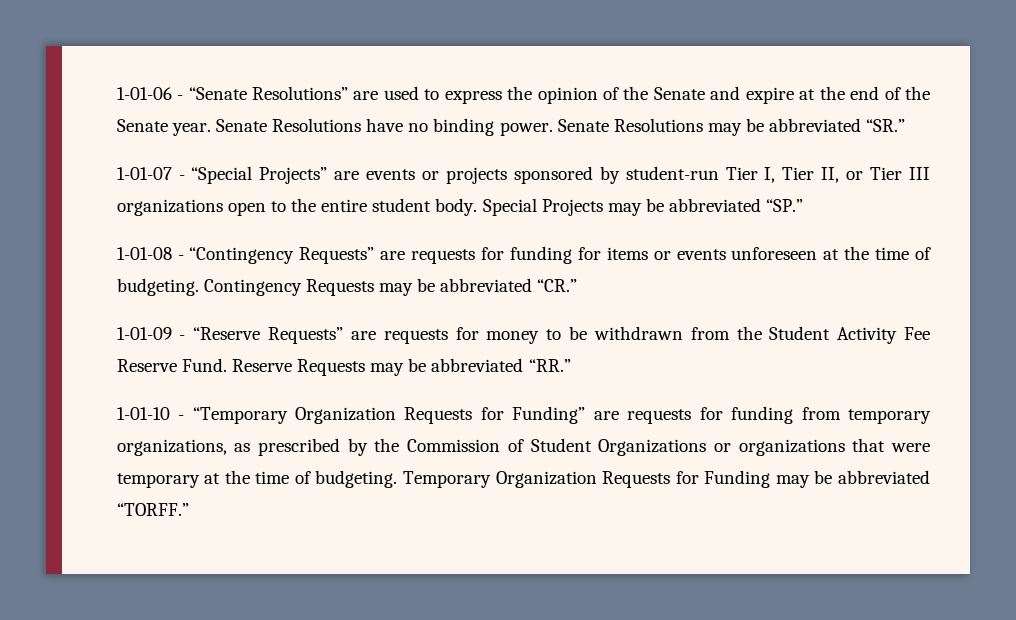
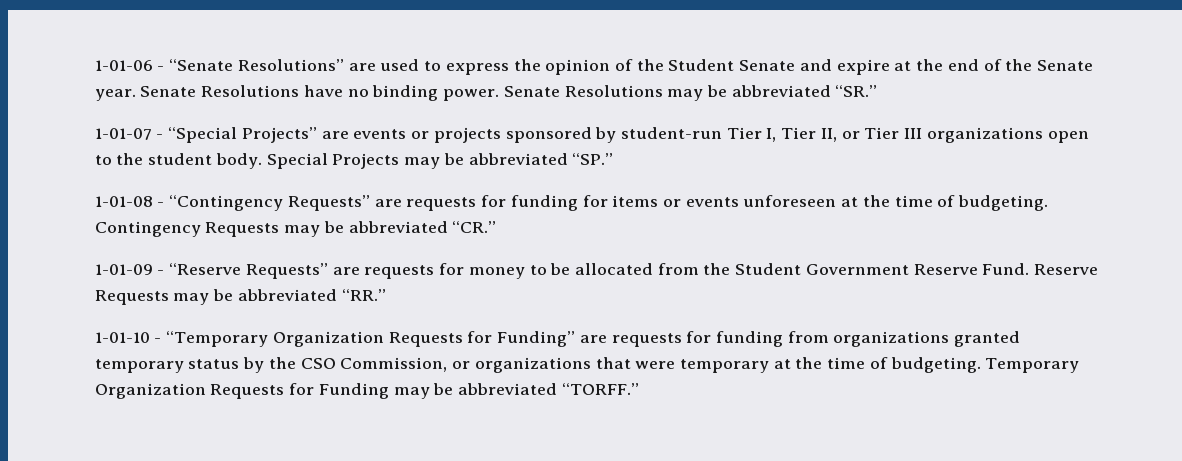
(649, 93) none -> [668,59,735,71] Student
[321,199,368,212] entire -> (144, 159) none
[593,326,683,340] withdrawn -> [575,263,654,275] allocated
[837,327,931,344] Activity Fee -> [805,264,909,275] Government
[848,409,932,424] [116,438,707,456] temporary organizations, as prescribed by the Commission of Student Organizations -> [833,331,1021,347] [94,357,448,373] organizations granted temporary status by the CSO Commission,

